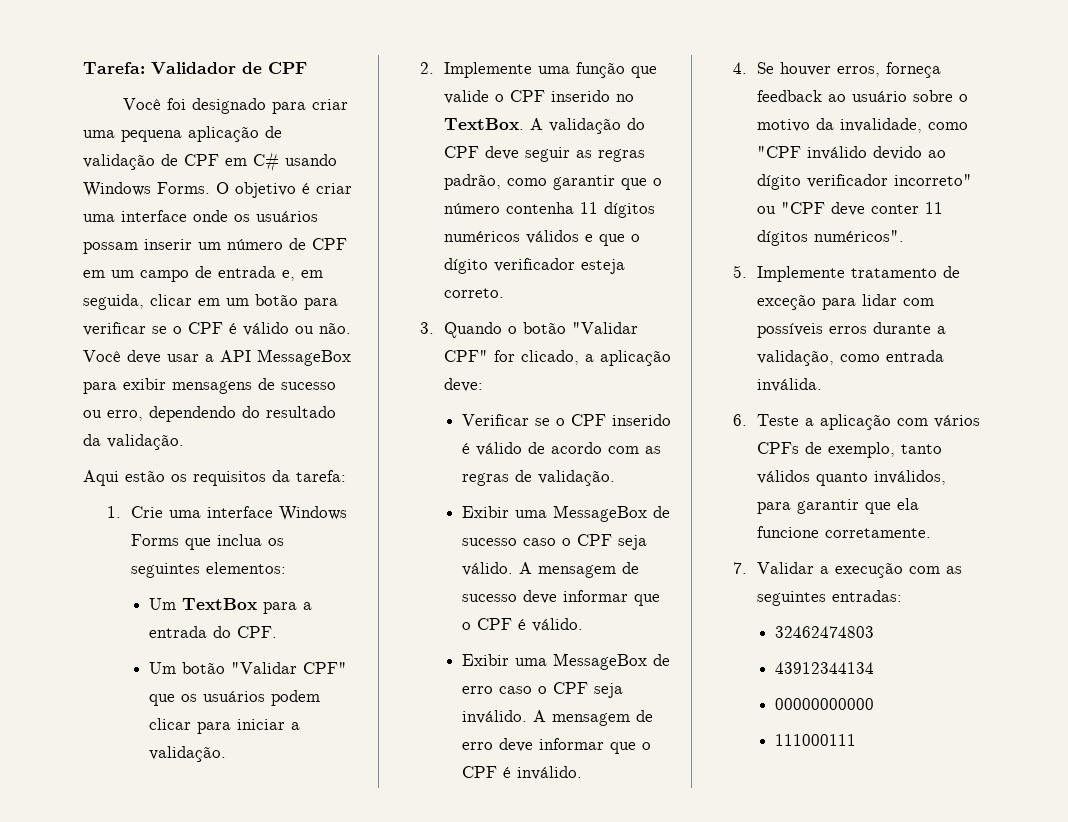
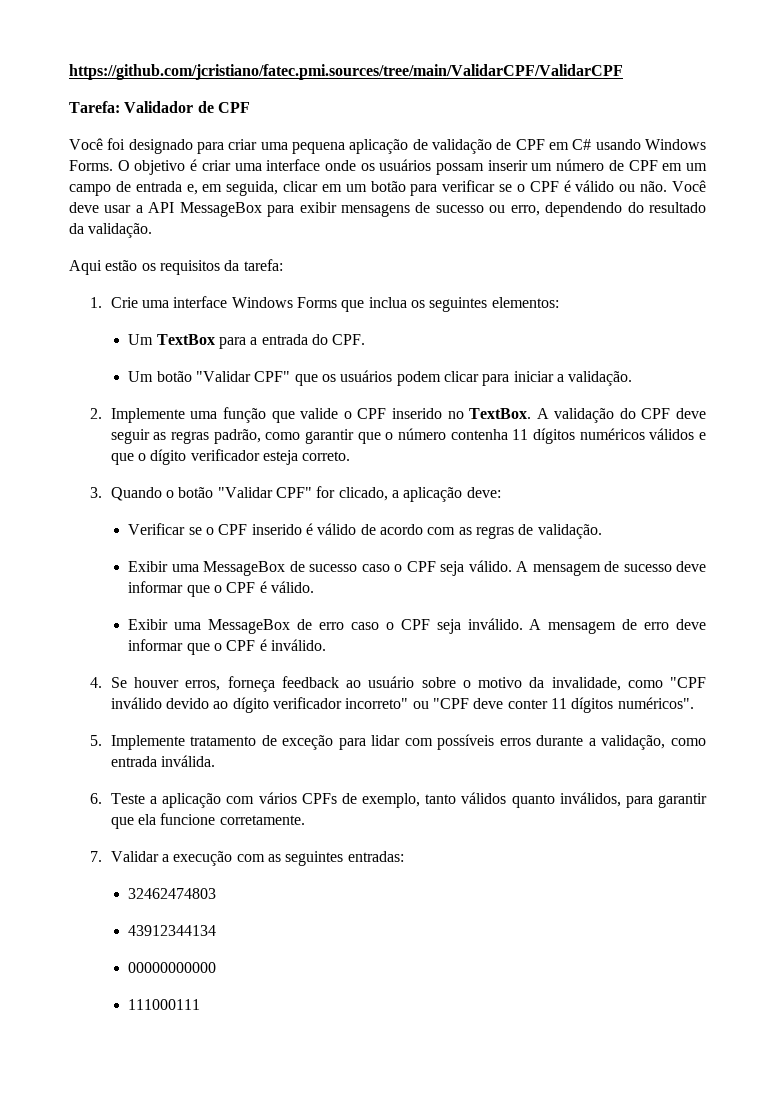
(83, 68) none -> [69,64,623,80] https://github.com/jcristiano/fatec.pmi.sources/tree/main/ValidarCPF/ValidarCPF //

